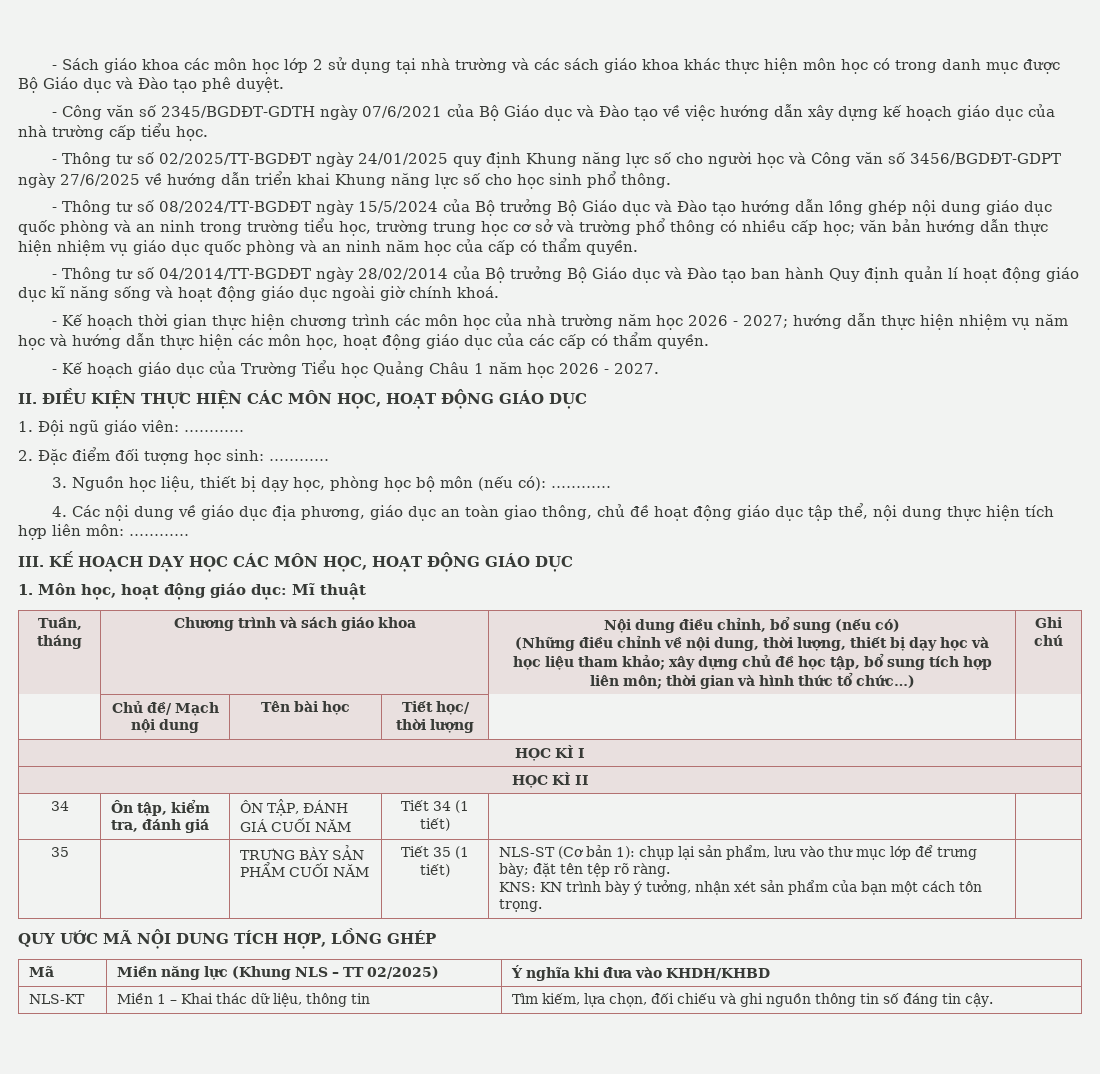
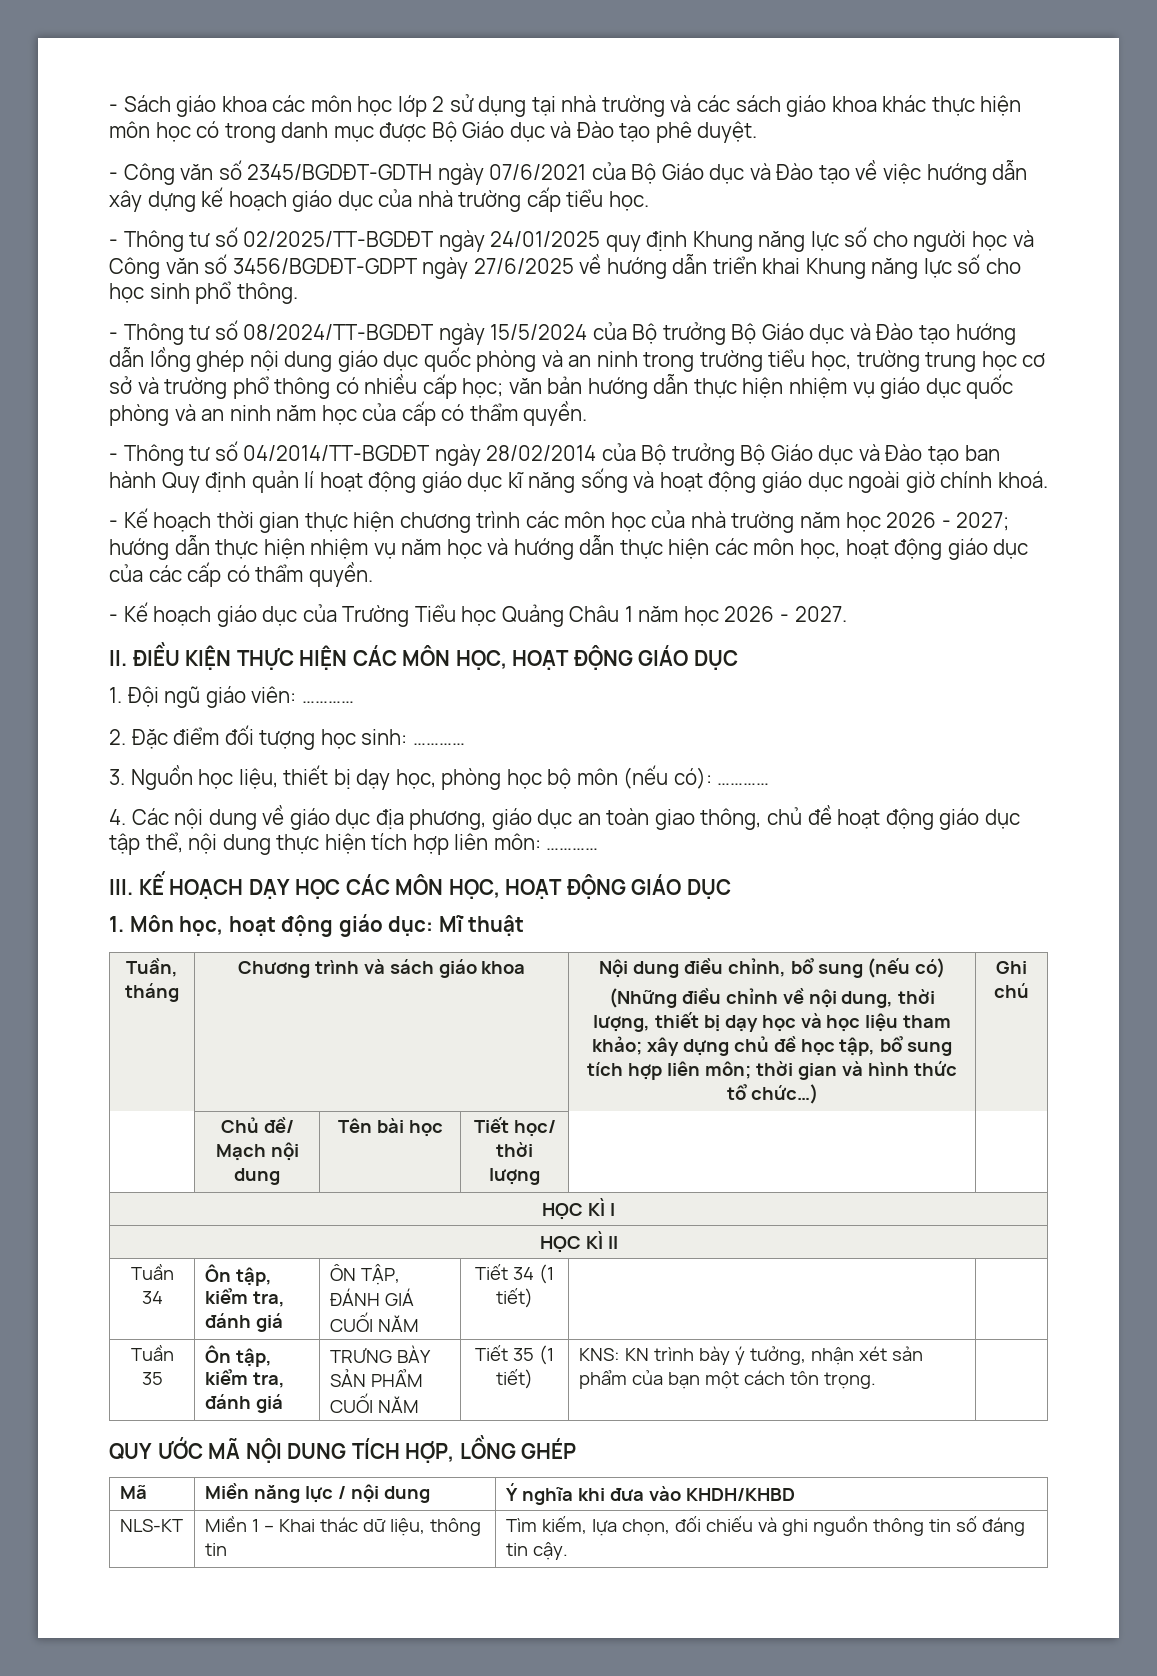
(589, 780) none -> [130,1264,174,1280] Tuần
(450, 824) none -> [130,1345,174,1361] Tuần
(69, 852) none -> [204,1345,272,1367] [204,1369,285,1388] [204,1394,283,1413] Ôn tập, kiểm tra, đánh giá
[499,845,978,860] [499,863,671,877] NLS-ST (Cơ bản 1): chụp lại sản phẩm, lưu vào thư mục lớp để trưng bày; đặt tên tệp rõ ràng. // -> (533, 1379) none
[232,966,440,980] (Khung NLS – TT 02/2025) -> [337,1484,430,1503] / nội dung

